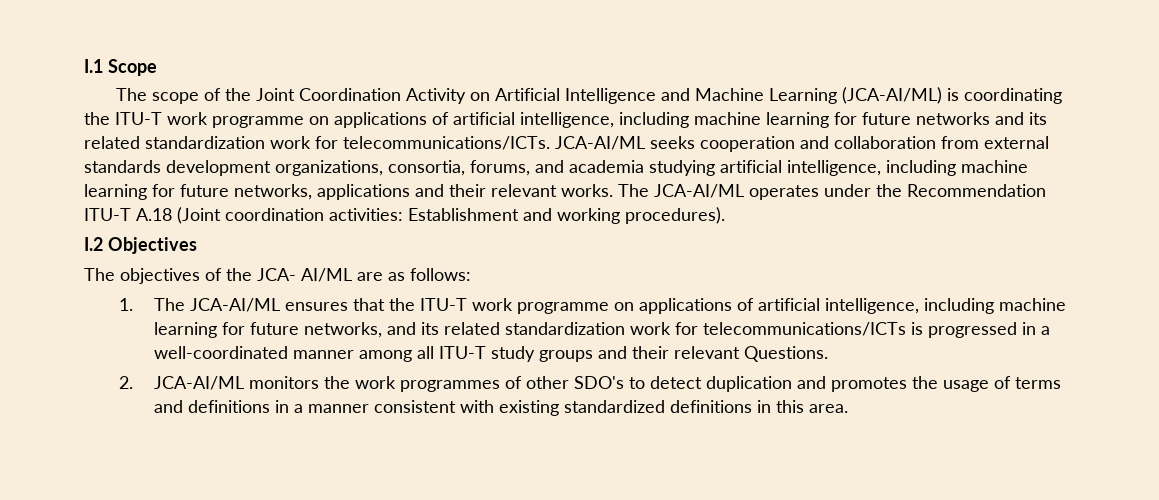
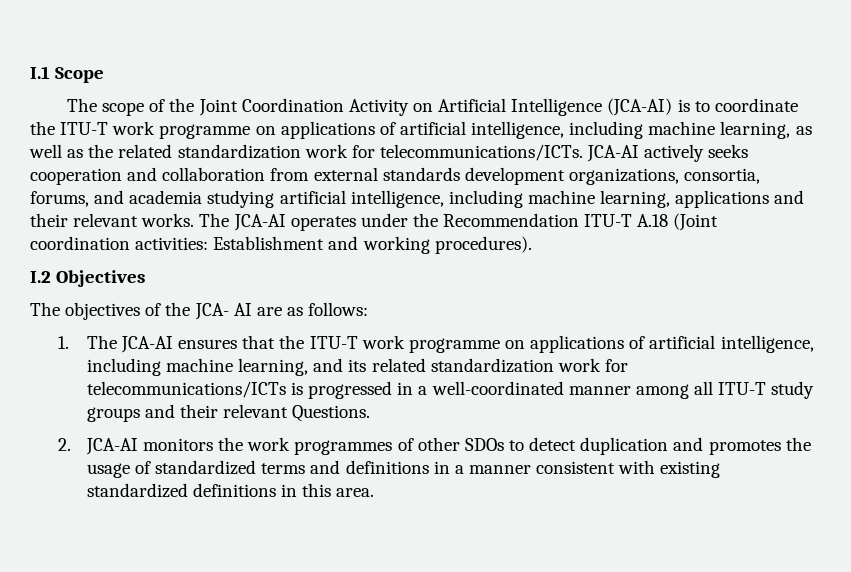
[661,87,1063,104] and Machine Learning (JCA-AI/ML) is coordinating -> [607,98,798,116] (JCA-AI) is to coordinate
[766,112,1047,128] learning for future networks and its -> [720,121,812,139] [29,144,114,158] learning, as well as the
[555,136,645,150] JCA-AI/ML -> [587,144,705,162] JCA-AI actively
[84,184,312,200] learning for future networks, -> [600,190,671,208] learning,
[654,184,744,198] JCA-AI/ML -> [233,214,286,231] JCA-AI
[301,268,352,282] AI/ML -> [233,303,252,316] AI
[190,298,281,312] JCA-AI/ML -> [121,336,174,353] JCA-AI
[154,322,383,338] learning for future networks, -> [238,358,309,376] learning,
[154,376,245,390] JCA-AI/ML -> [85,438,138,455] JCA-AI
[574,376,625,389] SDO's -> [464,438,504,451] SDOs
(1012, 382) none -> [155,460,257,475] standardized

